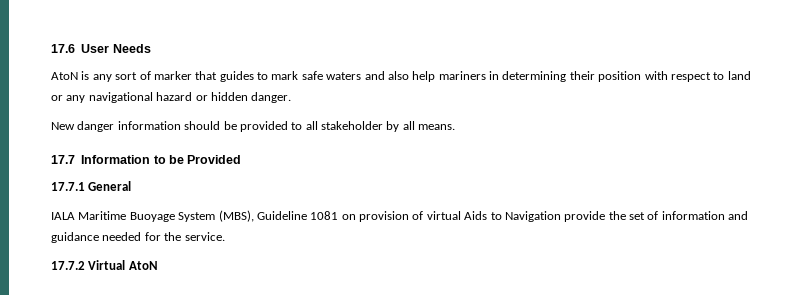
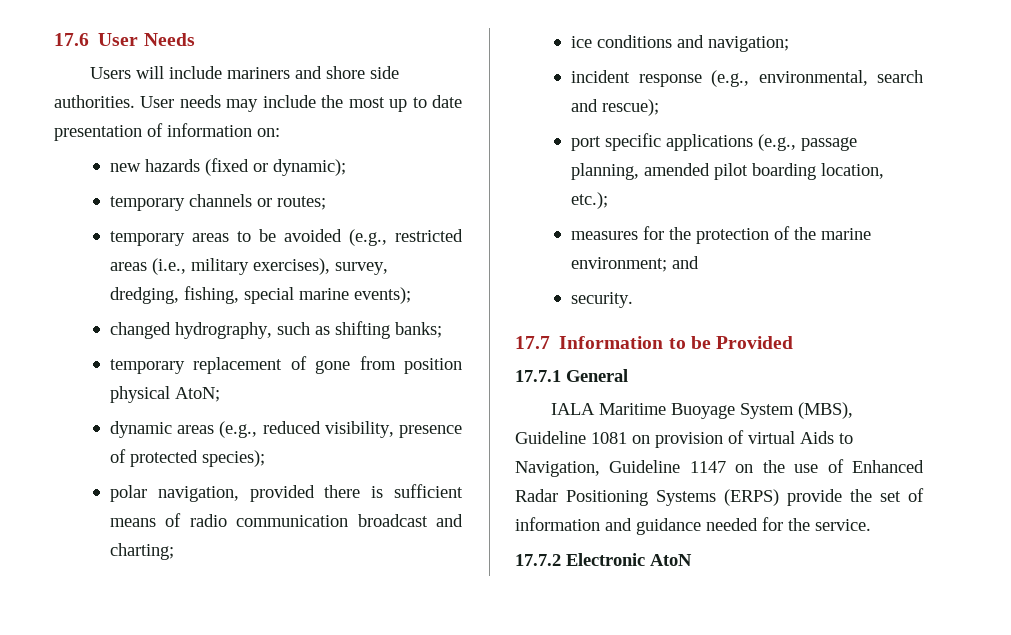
[51,71,751,82] [51,92,292,103] [51,121,456,132] AtoN is any sort of marker that guides to mark safe waters and also help mariners in determining their position with respect to land or any navigational hazard or hidden danger. // New danger information should be provided to all stakeholder by all means. -> [90,66,400,79] [54,95,463,112] [54,123,280,141] [110,158,347,176] [110,194,327,211] [110,229,463,246] [110,258,389,275] [110,286,412,304] [110,321,443,339] [110,356,463,374] [110,386,221,403] [110,421,462,438] [110,449,266,467] [110,484,463,502] [110,513,463,527] [110,543,175,560] [571,35,790,52] [571,70,923,87] [571,99,660,116] [571,133,858,151] [571,163,885,180] [571,192,609,209] [571,226,872,244] [571,256,700,272] [571,292,634,308] Users will include mariners and shore side authorities. User needs may include the most up to date presentation of information on: // new hazards (fixed or dynamic); // temporary channels or routes; // temporary areas to be avoided (e.g., restricted areas (i.e., military exercises), survey, dredging, fishing, special marine events); // changed hydrography, such as shifting banks; // temporary replacement of gone from position physical AtoN; // dynamic areas (e.g., reduced visibility, presence of protected species); // polar navigation, provided there is sufficient means of radio communication broadcast and charting; // ice conditions and navigation; // incident response (e.g., environmental, search and rescue); // port specific applications (e.g., passage planning, amended pilot boarding location, etc.); // measures for the protection of the marine environment; and // security.
[504,211,561,222] Navigation -> [515,459,924,477] [515,489,779,506] Navigation, Guideline 1147 on the use of Enhanced Radar Positioning Systems (ERPS)
[88,260,126,270] Virtual -> [566,553,645,566] Electronic

